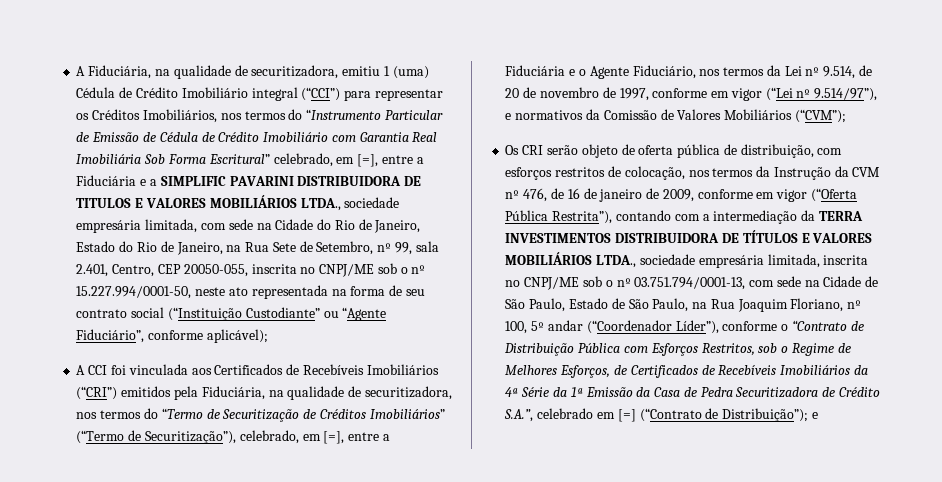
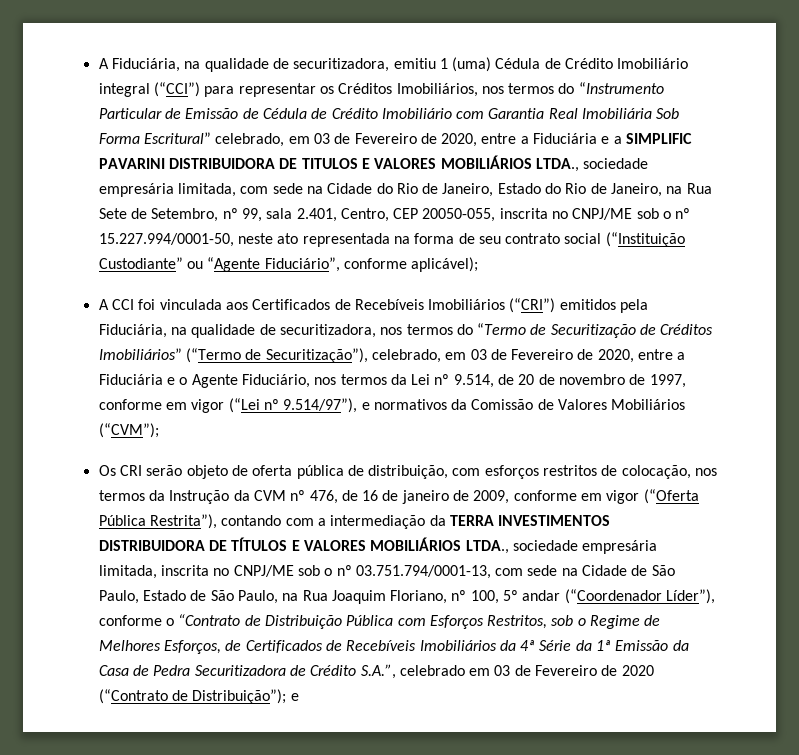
[357,154,379,167] [=], -> [313,133,478,147] 03 de Fevereiro de 2020,
[323,431,345,444] [=], -> [470,349,634,363] 03 de Fevereiro de 2020,
[617,409,636,422] [=] -> [494,665,654,676] 03 de Fevereiro de 2020

